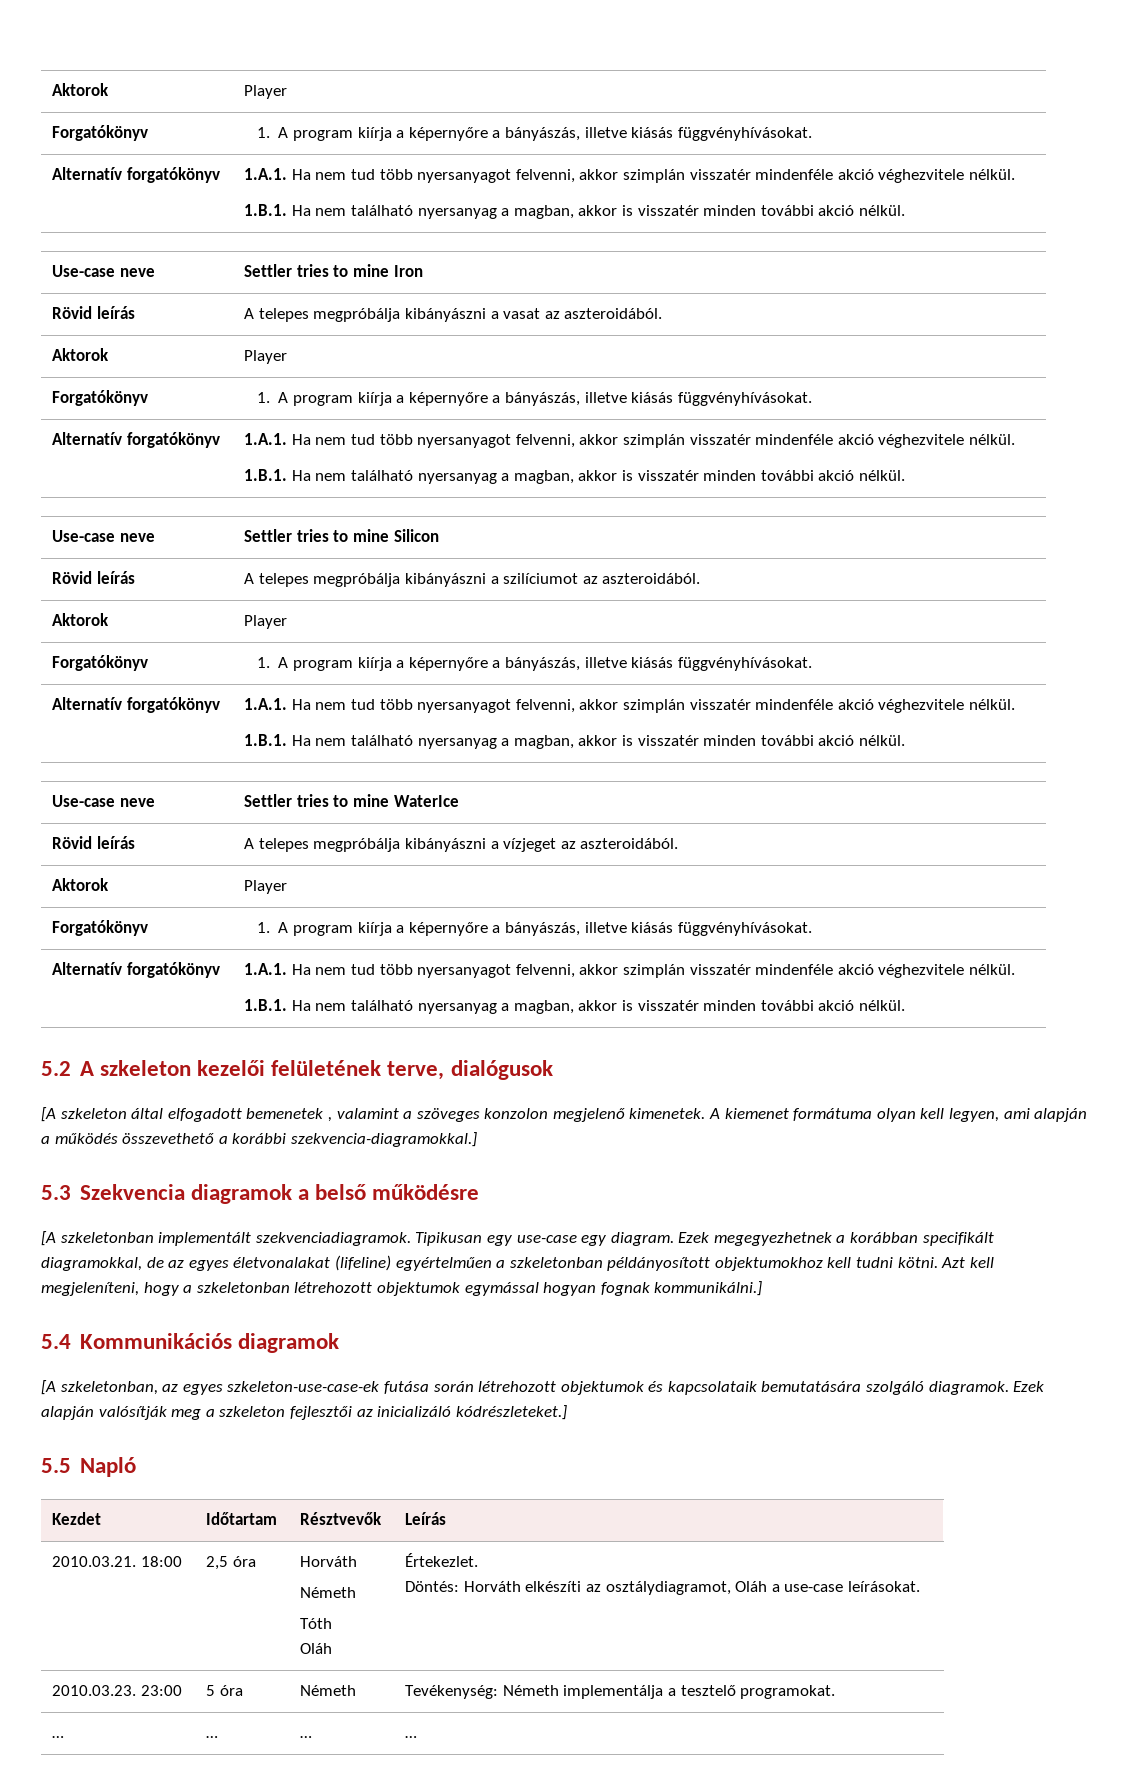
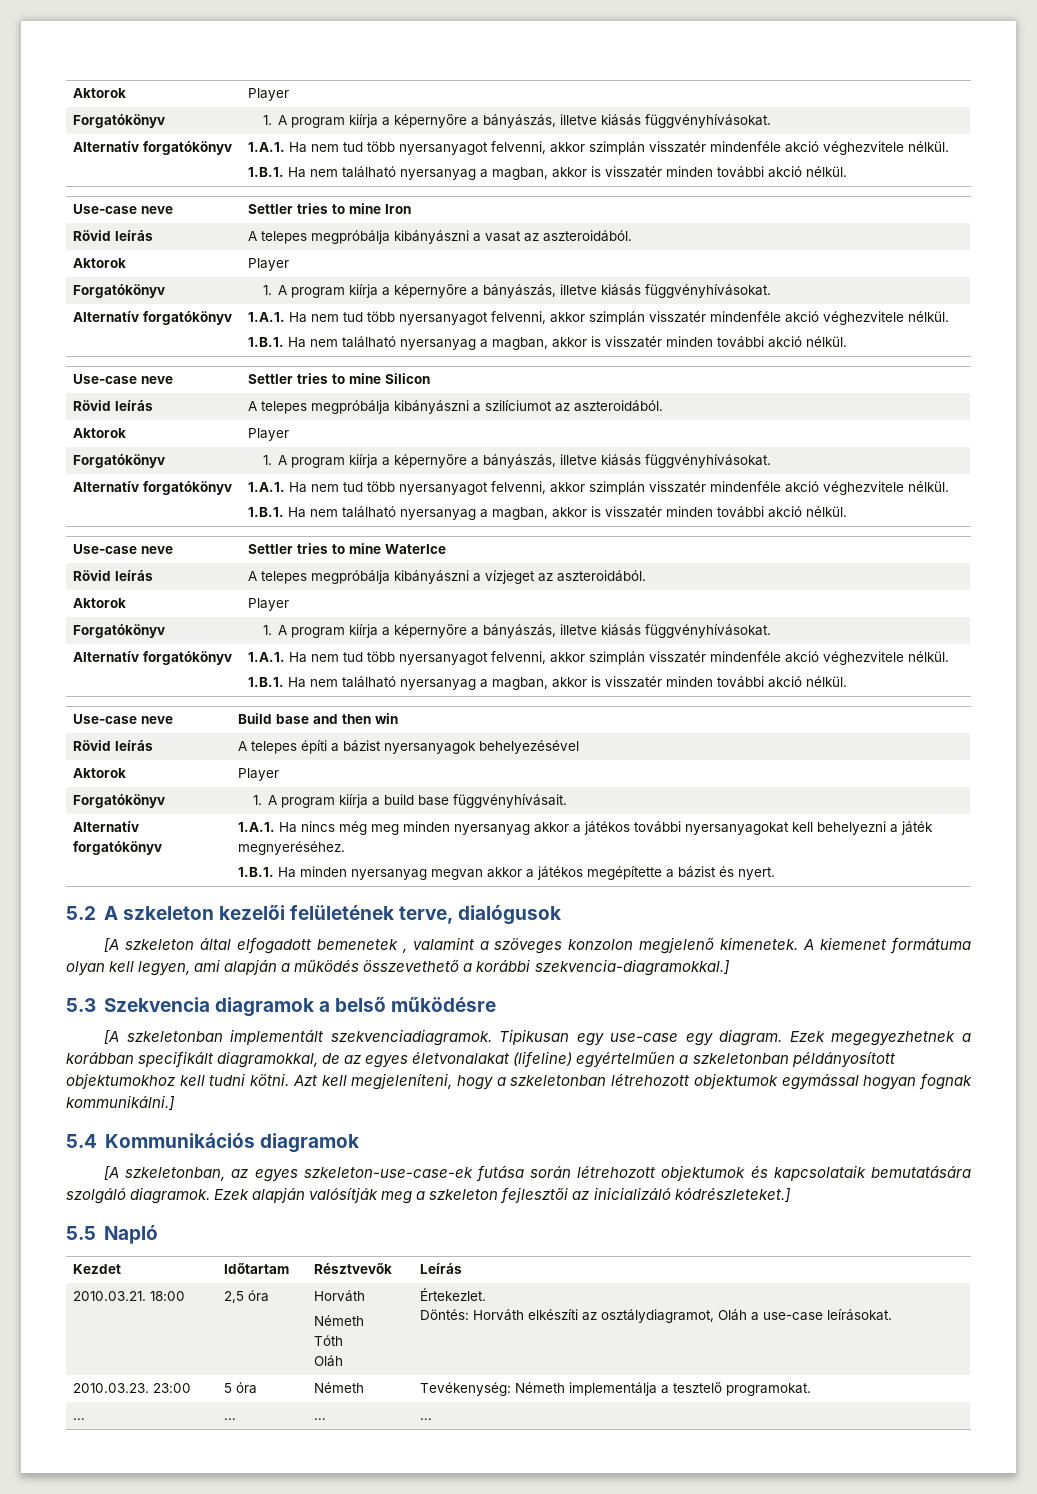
(905, 1005) none -> [73,714,174,724] [238,713,399,724] [73,740,154,751] [238,740,580,754] [73,768,127,778] [238,768,280,781] [73,794,166,808] [252,794,568,808] [73,821,140,832] [73,841,163,855] [238,821,934,835] [238,841,346,855] [238,866,776,880] // Use-case neve | Build base and then win // Rövid leírás | A telepes építi a bázist nyersanyagok behelyezésével // Aktorok | Player // Forgatókönyv | 1. A program kiírja a build base függvényhívásait. // Alternatív forgatókönyv | 1.A.1. Ha nincs még meg minden nyersanyag akkor a játékos további nyersanyagokat kell behelyezni a játék megnyeréséhez. // 1.B.1. Ha minden nyersanyag megvan akkor a játékos megépítette a bázist és nyert.

